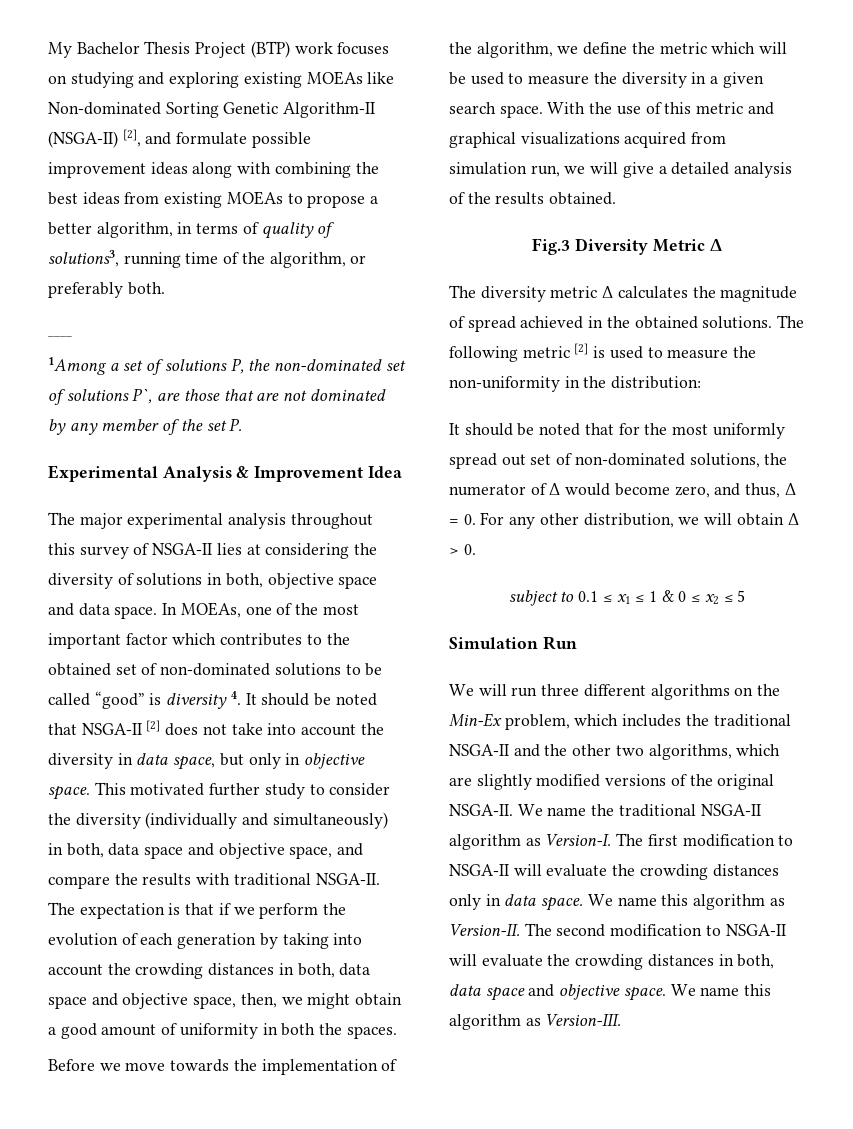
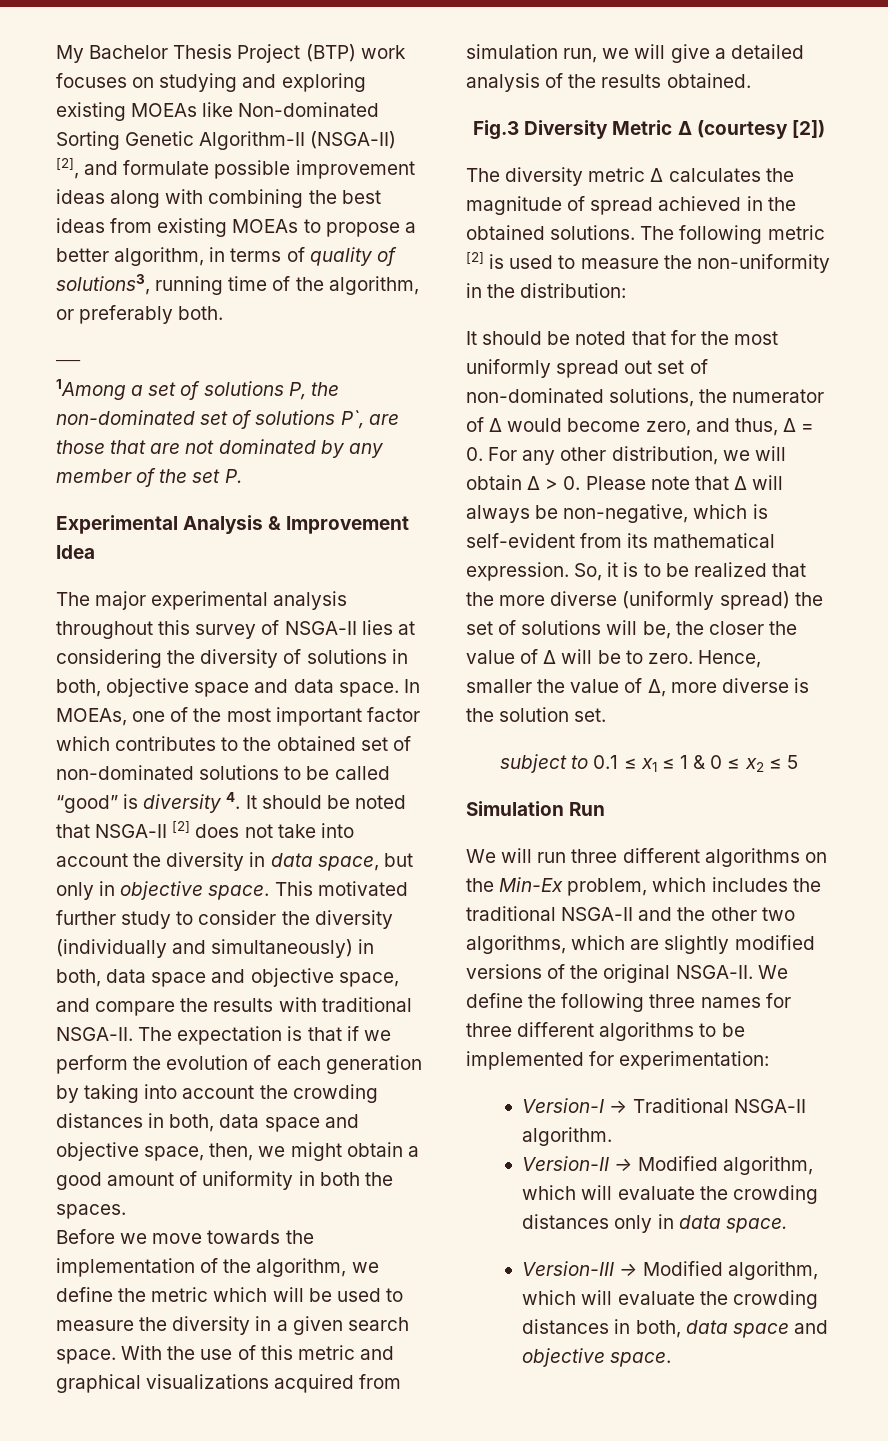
(722, 245) none -> [696,120,825,139] (courtesy [2])
(476, 549) none -> [585,475,784,490] [466,504,768,523] [466,533,776,548] [466,562,806,581] [466,591,823,610] [466,620,797,639] [466,649,761,668] [466,678,809,697] [466,707,607,722] Please note that Δ will always be non-negative, which is self-evident from its mathematical expression. So, it is to be realized that the more diverse (uniformly spread) the set of solutions will be, the closer the value of Δ will be to zero. Hence, smaller the value of Δ, more diverse is the solution set.
[547,804,761,817] [449,833,794,850] [449,864,509,876] name the traditional NSGA-II algorithm as Version-I. The first modification to NSGA-II -> [466,993,791,1012] [466,1022,745,1041] [466,1051,770,1070] [522,1098,806,1113] [522,1127,613,1146] [522,1156,813,1175] [522,1185,577,1200] define the following three names for three different algorithms to be implemented for experimentation: // Version-I → Traditional NSGA-II algorithm. // Version-II → Modified algorithm, which
[587,894,785,910] [449,923,786,937] We name this algorithm as Version-II. The second modification to NSGA-II -> [522,1261,818,1280] [522,1290,577,1305] // Version-III → Modified algorithm, which
[670,984,772,996] [449,1014,622,1030] We name this algorithm as Version-III. -> (672, 1359) none

